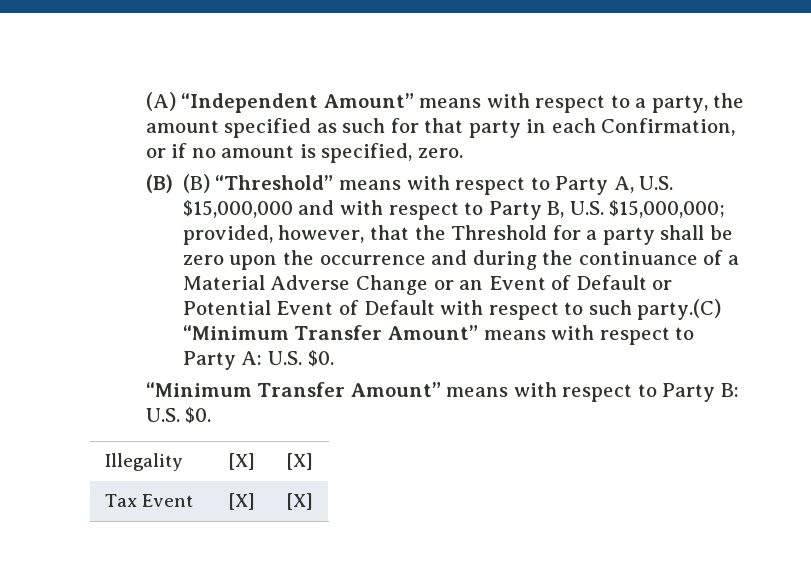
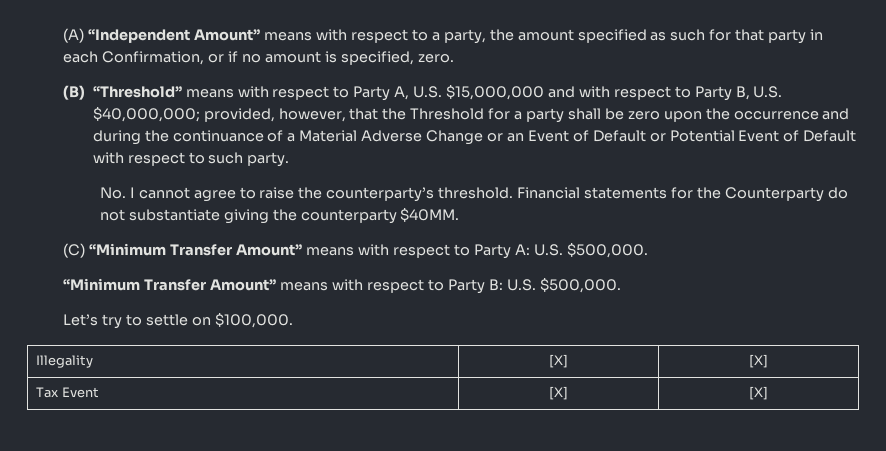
[182,174,210,193] (B) -> (86, 92) none
[609,200,726,218] $15,000,000; -> [92,107,200,122] $40,000,000;
[637,299,722,320] party.(C) -> [247,152,290,167] [99,187,848,202] [99,208,460,224] [63,243,86,258] party. // No. I cannot agree to raise the counterparty’s threshold. Financial statements for the Counterparty do not substantiate giving the counterparty $40MM. // (C)
[307,350,334,367] $0. -> [566,243,648,258] $500,000.
[185,407,212,424] $0. -> [539,278,621,293] [63,313,294,329] $500,000. // Let’s try to settle on $100,000.

